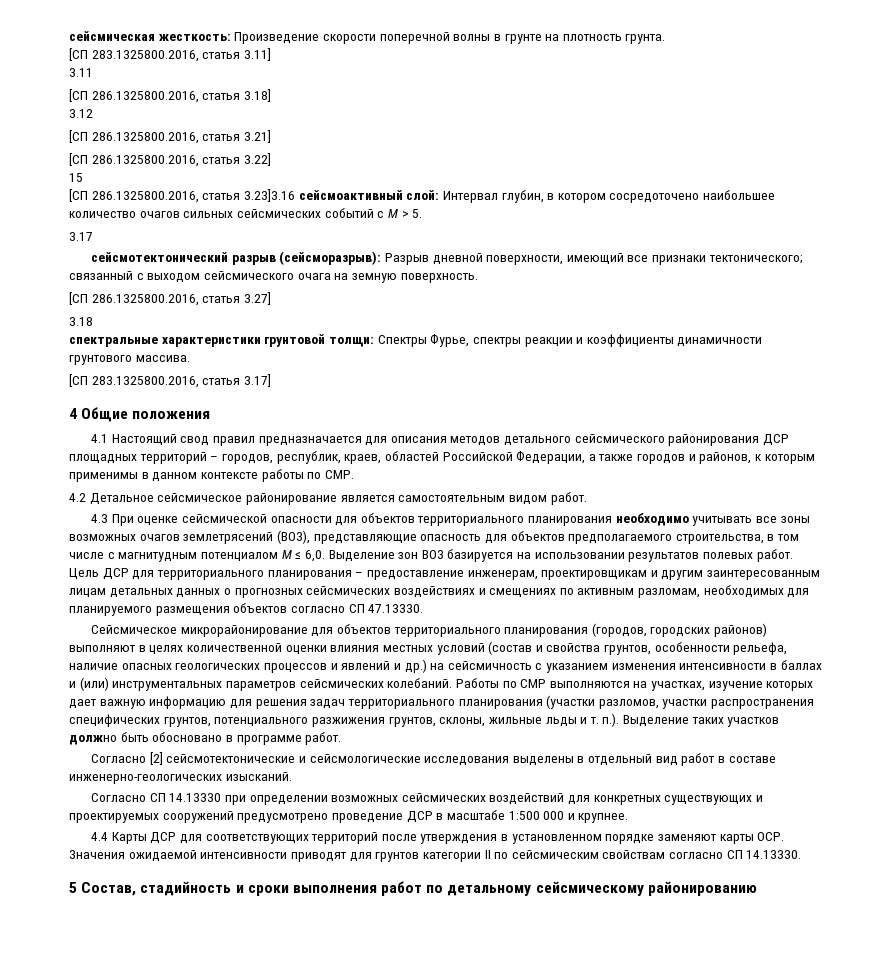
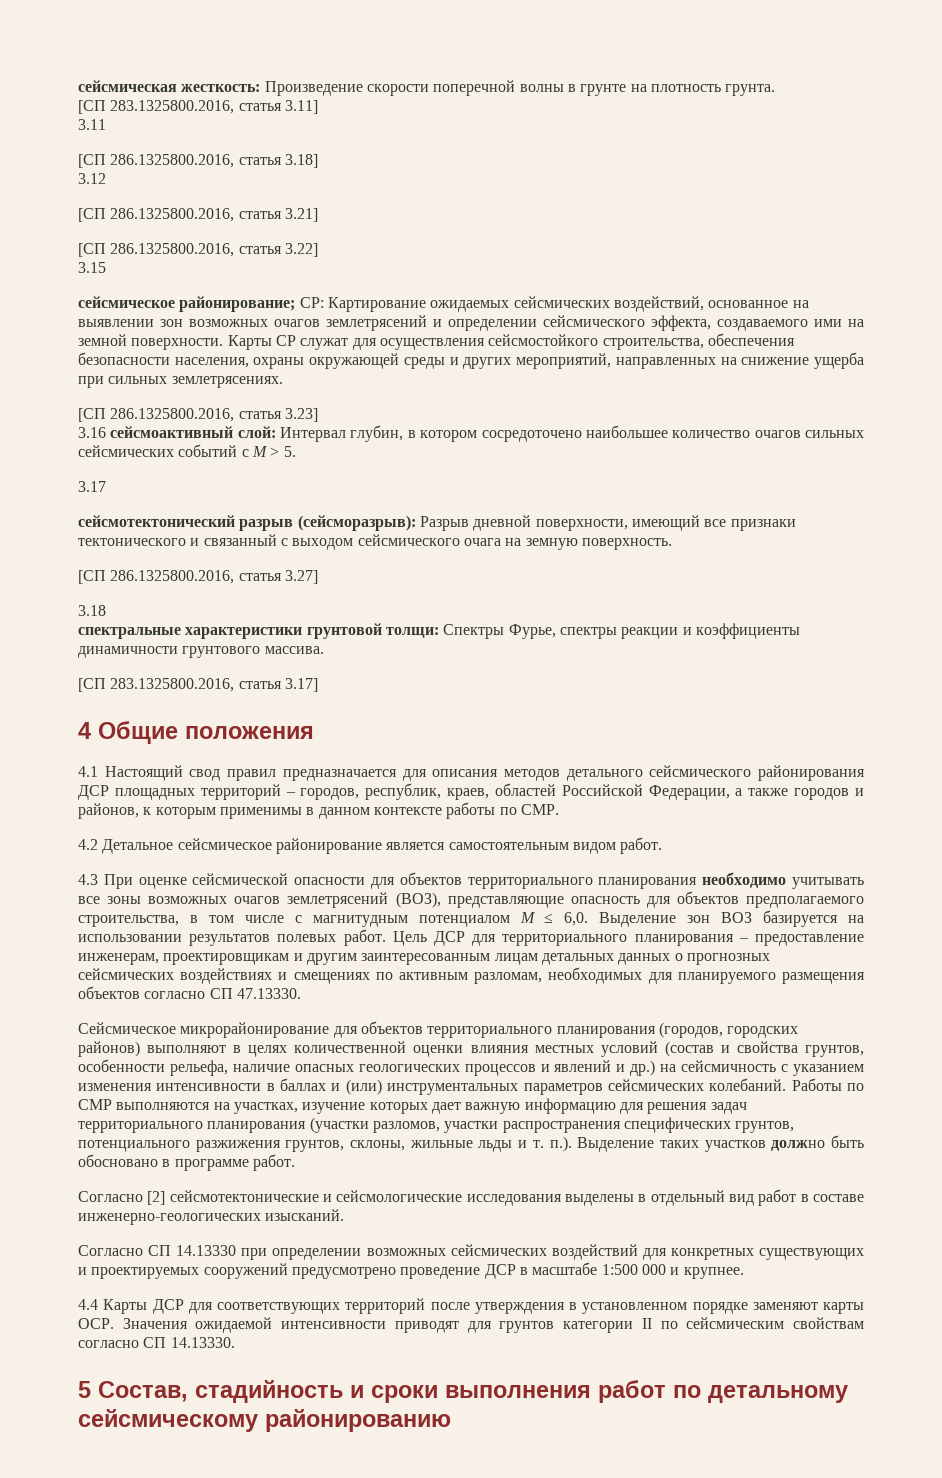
[69,173,83,182] [69,189,295,203] 15 // [СП 286.1325800.2016, статья 3.23]3.16 -> [78,262,106,273] [78,296,809,312] [78,315,864,331] [78,333,795,350] [78,352,865,369] [78,376,283,388] [78,408,318,422] [78,427,106,438] 3.15 // сейсмическое районирование; СР: Картирование ожидаемых сейсмических воздействий, основанное на выявлении зон возможных очагов землетрясений и определении сейсмического эффекта, создаваемого ими на земной поверхности. Карты СР служат для осуществления сейсмостойкого строительства, обеспечения безопасности населения, охраны окружающей среды и других мероприятий, направленных на снижение ущерба при сильных землетрясениях. // [СП 286.1325800.2016, статья 3.23] // 3.16
[708,255,803,264] тектонического; -> [78,538,200,546] тектонического и

